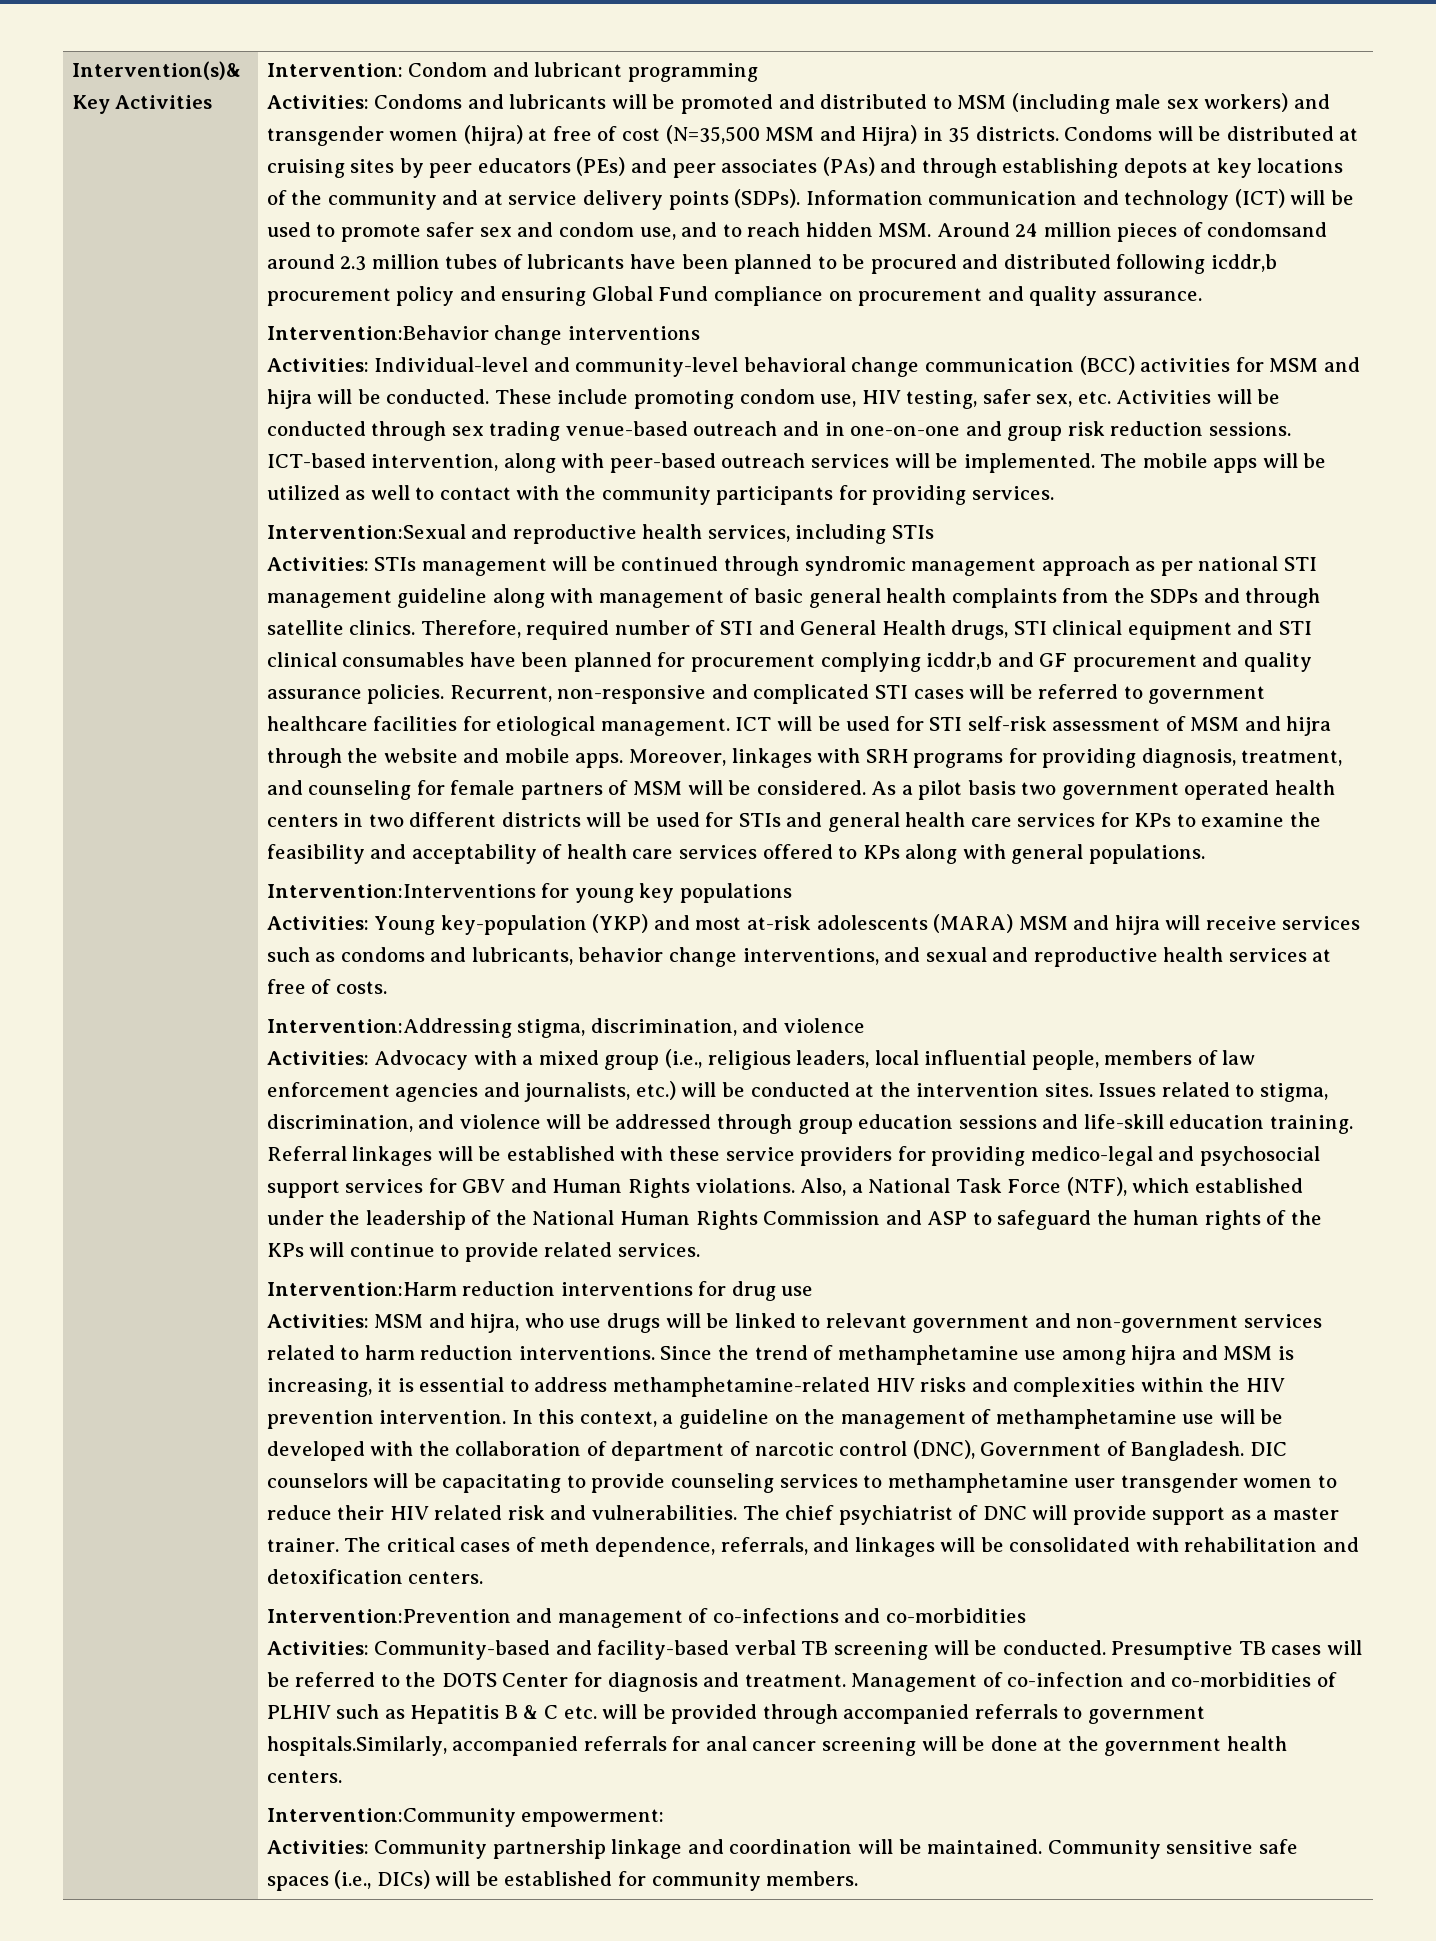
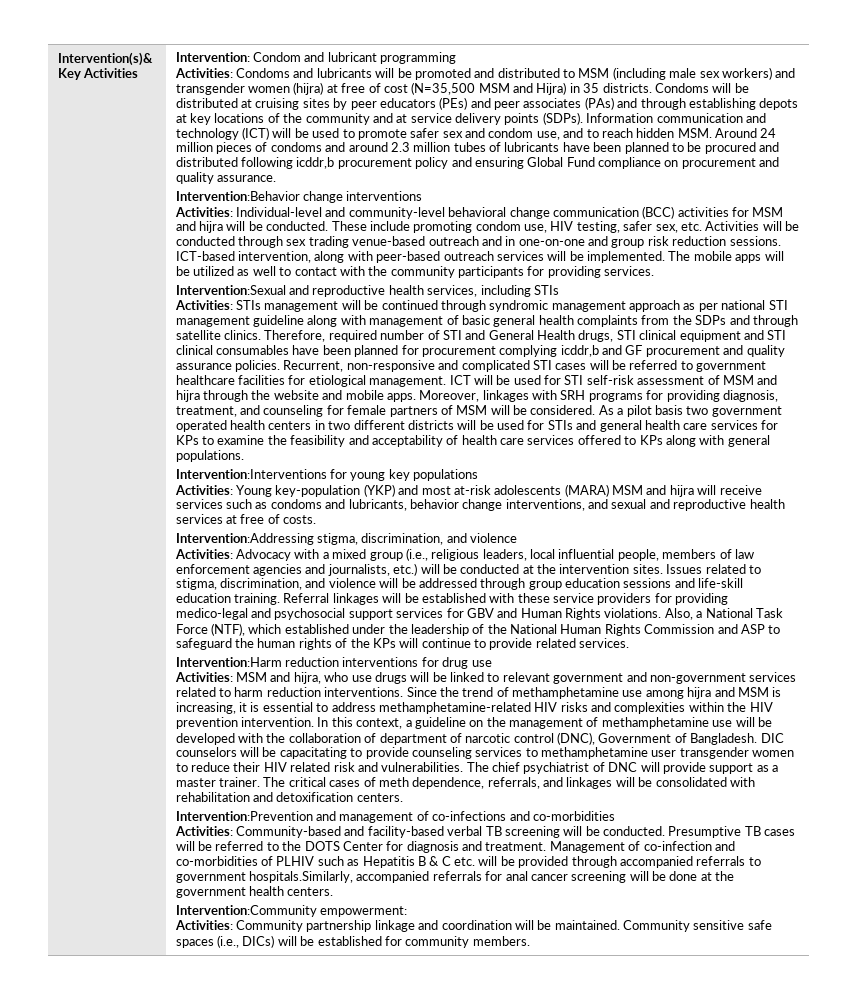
[1207,222,1328,237] condomsand -> [270,142,346,152] condoms and

